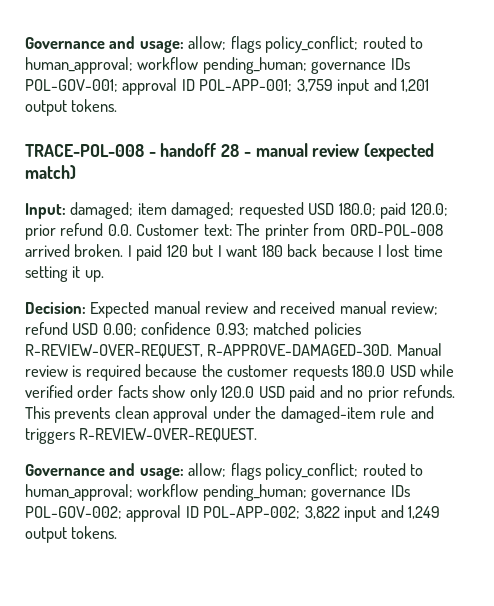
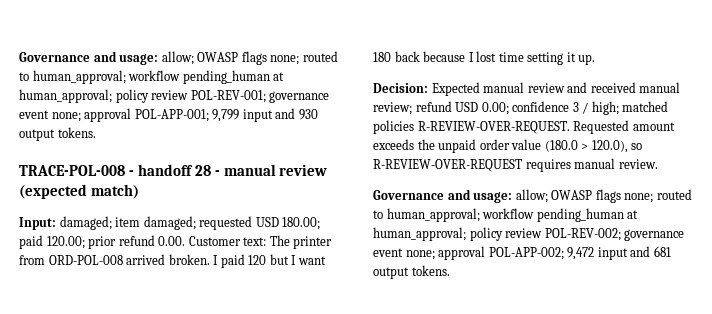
[25,36,424,53] [25,57,410,74] [25,78,430,95] Governance and usage: allow; flags policy_conflict; routed to human_approval; workflow pending_human; governance IDs POL-GOV-001; approval ID POL-APP-001; 3,759 input and 1,201 -> [19,51,338,65] [19,70,285,84] [19,89,330,103] [19,108,318,122] Governance and usage: allow; OWASP flags none; routed to human_approval; workflow pending_human at human_approval; policy review POL-REV-001; governance event none; approval POL-APP-001; 9,799 input and 930
[338,202,448,219] 180.0; paid 120.0; -> [282,217,321,230] [19,235,85,249] 180.00; paid 120.00;
[107,224,132,236] 0.0. -> [158,236,186,246] 0.00.
[215,322,361,339] [25,343,442,358] [25,364,455,381] [25,385,456,402] [25,406,434,423] [25,428,258,444] [25,463,424,480] [25,484,410,501] [25,505,441,522] 0.93; matched policies R-REVIEW-OVER-REQUEST, R-APPROVE-DAMAGED-30D. Manual review is required because the customer requests 180.0 USD while verified order facts show only 120.0 USD paid and no prior refunds. This prevents clean approval under the damaged-item rule and triggers R-REVIEW-OVER-REQUEST. // Governance and usage: allow; flags policy_conflict; routed to human_approval; workflow pending_human; governance IDs POL-GOV-002; approval ID POL-APP-002; 3,822 input and 1,249 -> [572,101,669,115] [373,120,675,134] [373,139,643,153] [373,158,658,172] [373,189,692,203] [373,208,639,222] [373,227,685,241] [373,246,671,260] 3 / high; matched policies R-REVIEW-OVER-REQUEST. Requested amount exceeds the unpaid order value (180.0 > 120.0), so R-REVIEW-OVER-REQUEST requires manual review. // Governance and usage: allow; OWASP flags none; routed to human_approval; workflow pending_human at human_approval; policy review POL-REV-002; governance event none; approval POL-APP-002; 9,472 input and 681

